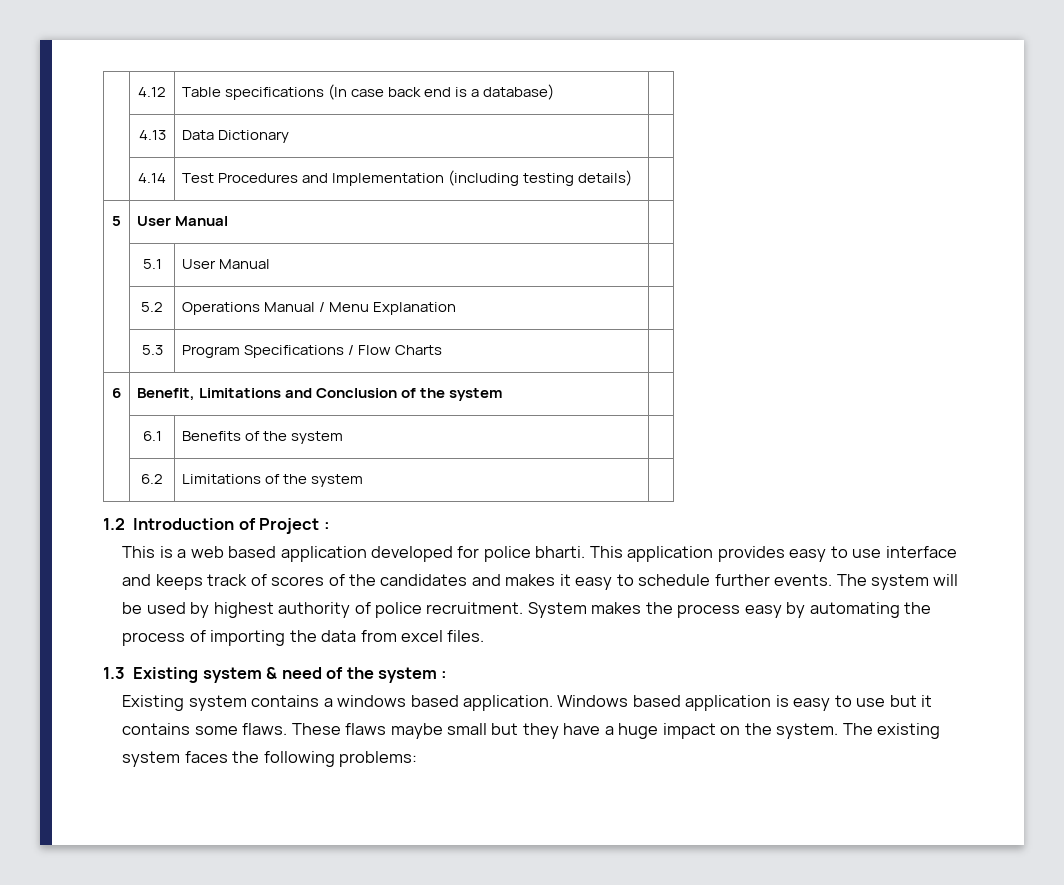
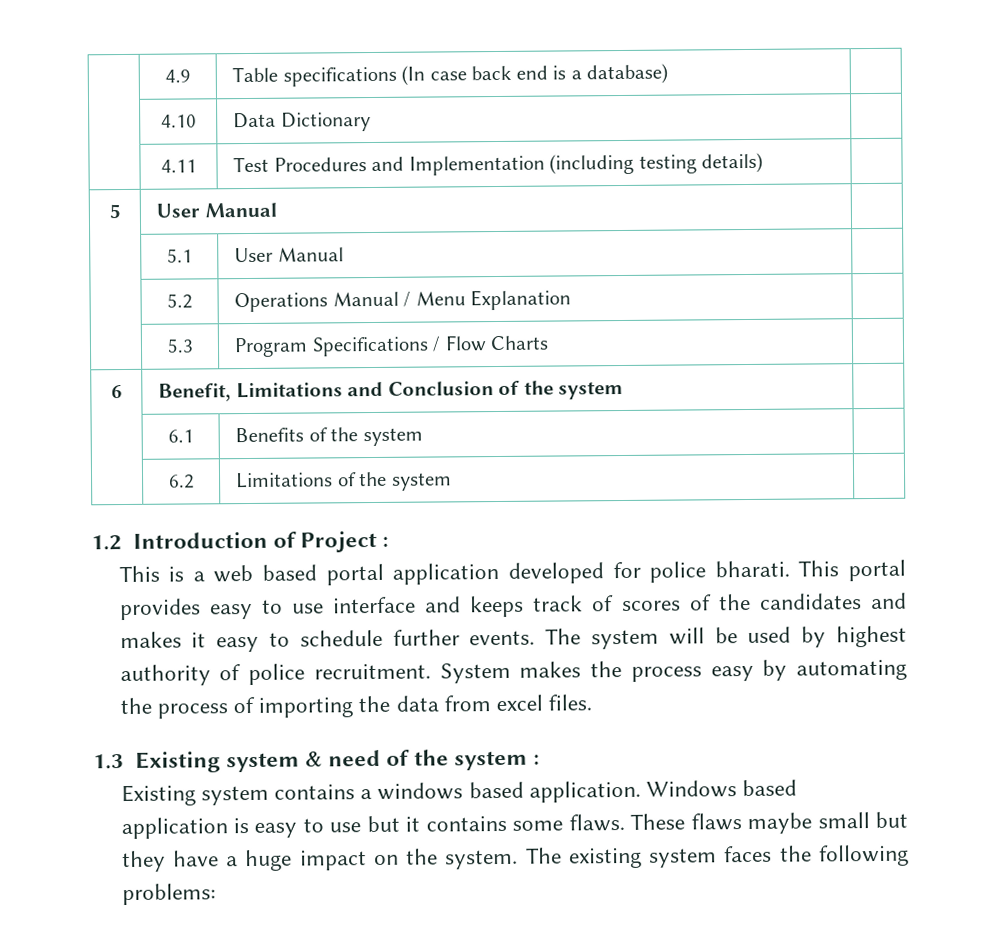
[138,87,166,97] | 4.12 -> [164,69,191,83] | 4.9
[138,130,166,140] 4.13 -> [160,114,197,128] 4.10
[138,173,166,183] 4.14 -> [160,159,197,173] 4.11
(277, 552) none -> [325,563,384,586] portal
[535,546,714,562] bharti. This application -> [714,559,907,582] bharati. This portal

